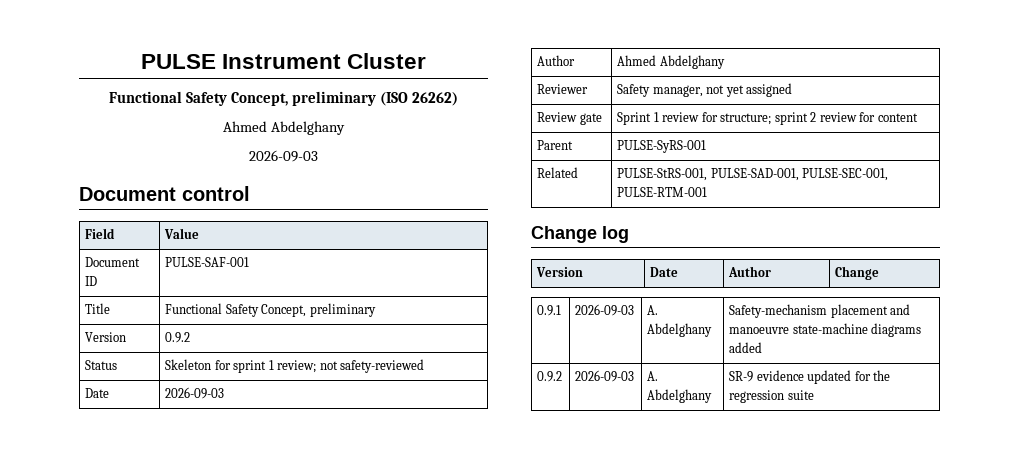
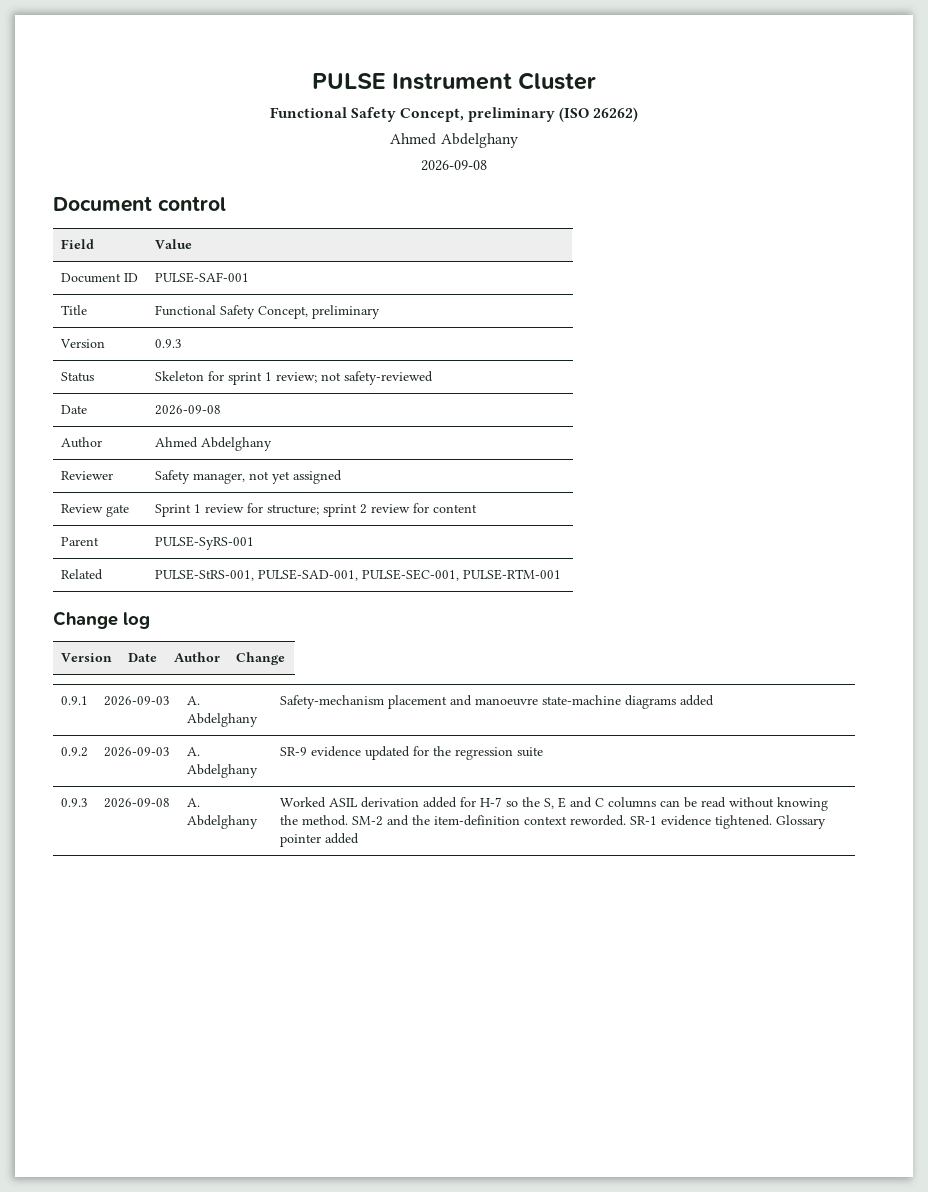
[249,150,318,162] 2026-09-03 -> [421,160,487,171] 2026-09-08
[165,332,191,343] 0.9.2 -> [154,339,182,348] 0.9.3
[165,387,225,399] 2026-09-03 -> [154,405,221,415] 2026-09-08
(814, 395) none -> [60,798,88,807] [103,798,170,808] [186,798,200,807] [186,815,258,829] [279,797,828,811] [279,815,826,829] [279,833,359,847] // 0.9.3 | 2026-09-08 | A. Abdelghany | Worked ASIL derivation added for H-7 so the S, E and C columns can be read without knowing the method. SM-2 and the item-definition context reworded. SR-1 evidence tightened. Glossary pointer added

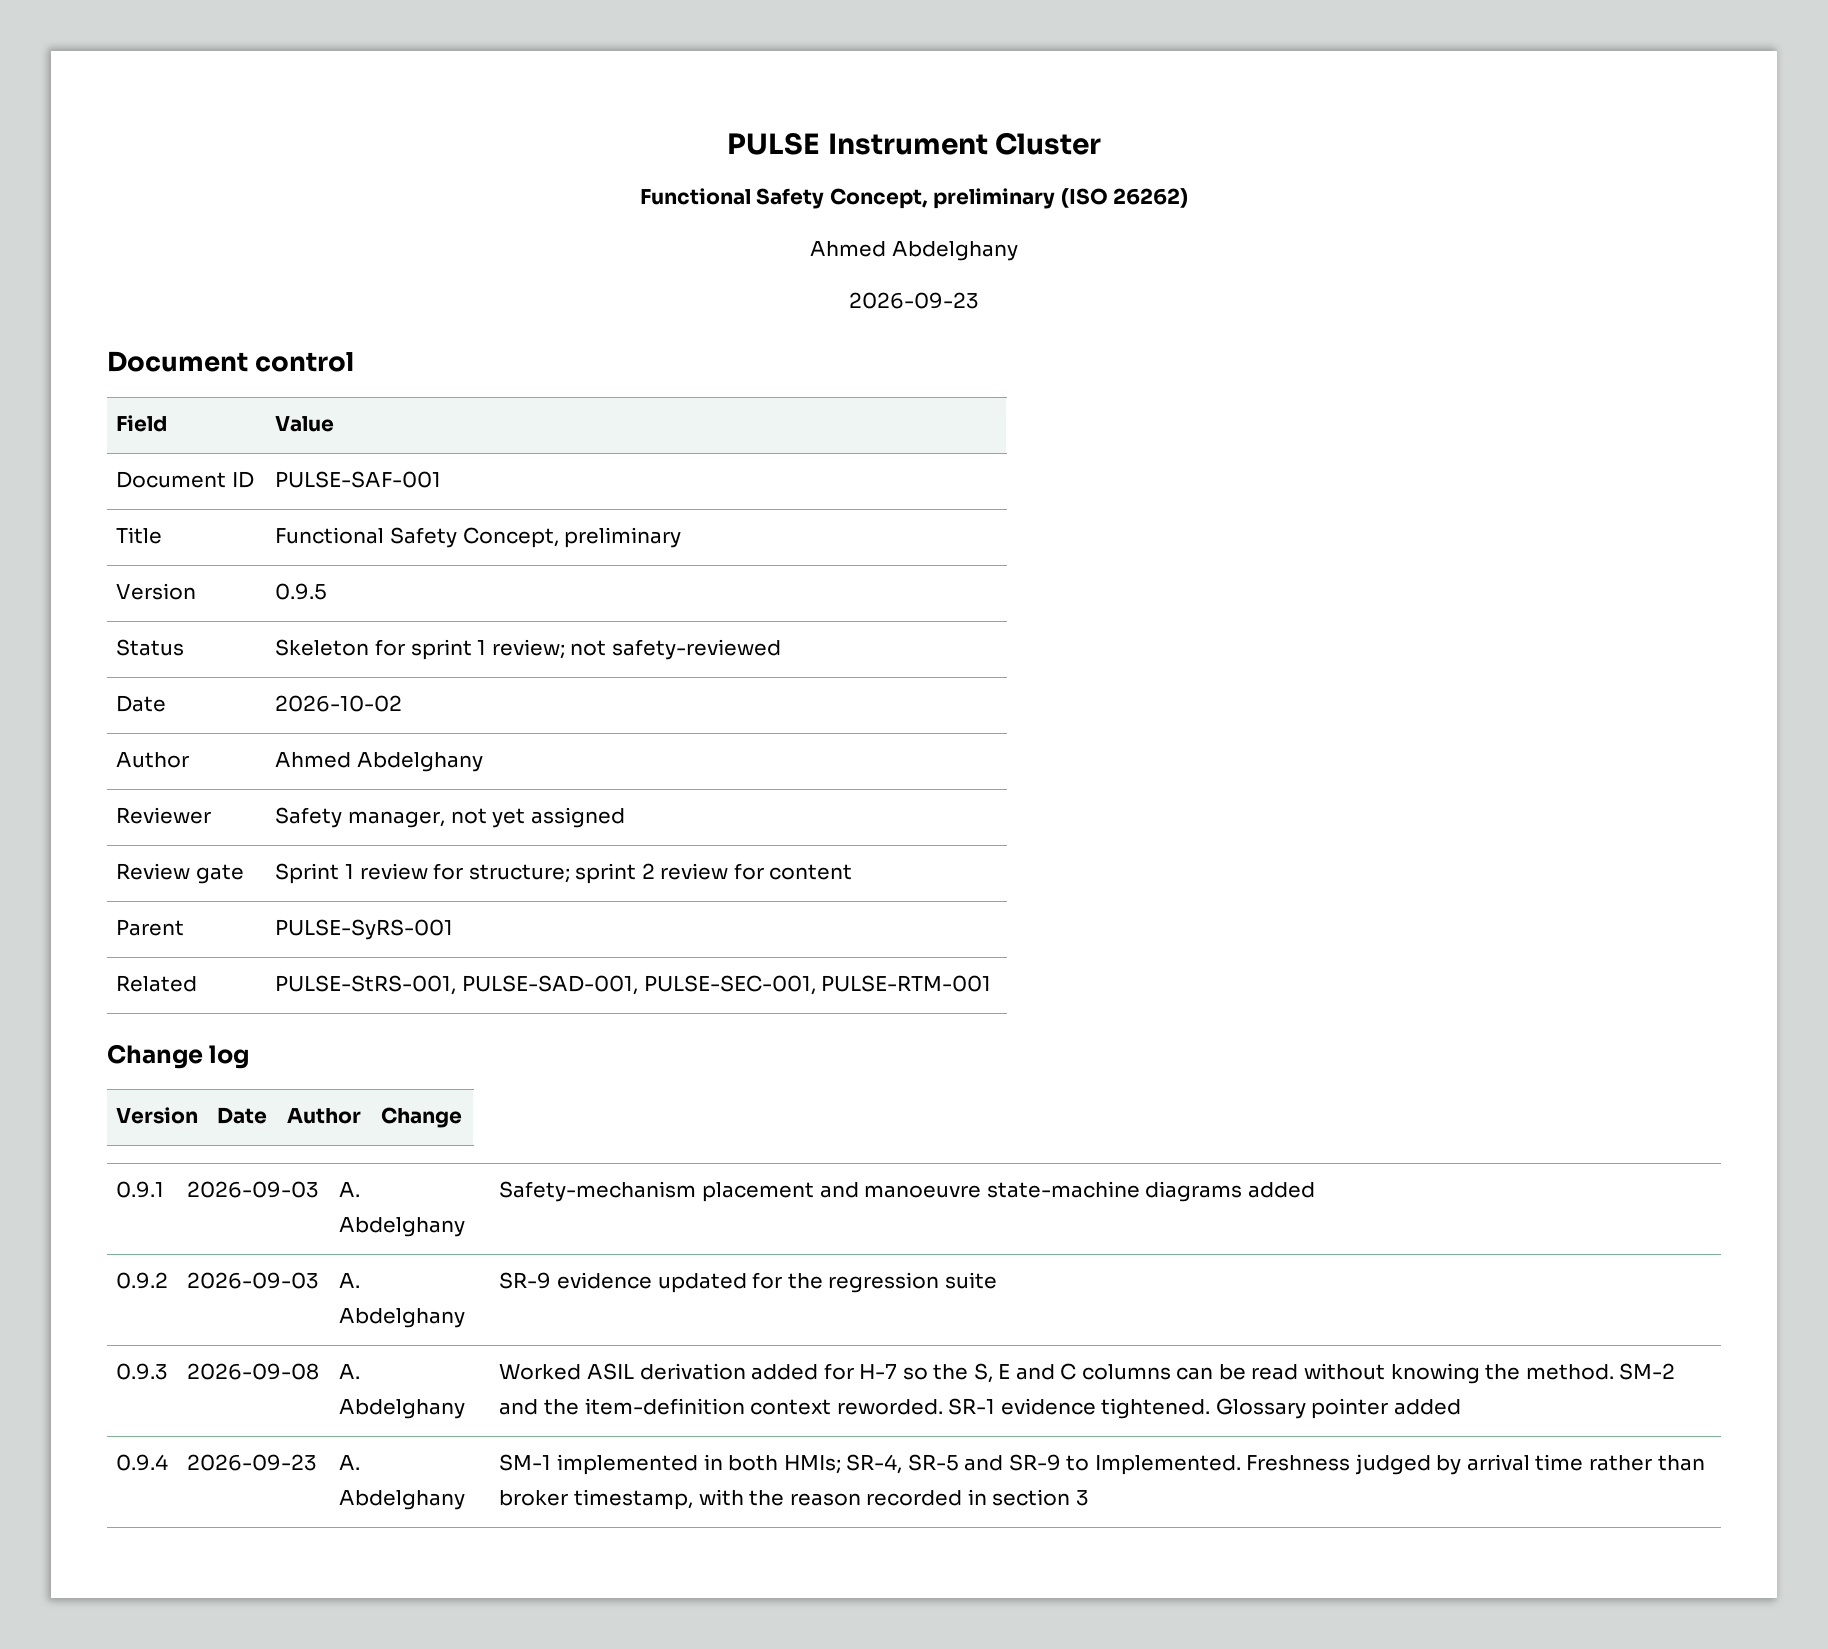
[421,160,487,171] 2026-09-08 -> [849,292,979,309] 2026-09-23
[154,339,182,348] 0.9.3 -> [275,583,328,600] 0.9.5
[154,405,221,415] 2026-09-08 -> [275,695,403,712] 2026-10-02
(359, 838) none -> [116,1454,169,1471] [187,1454,318,1471] [339,1455,361,1470] [339,1490,466,1510] [499,1454,1705,1475] [499,1489,1089,1510] // 0.9.4 | 2026-09-23 | A. Abdelghany | SM-1 implemented in both HMIs; SR-4, SR-5 and SR-9 to Implemented. Freshness judged by arrival time rather than broker timestamp, with the reason recorded in section 3

